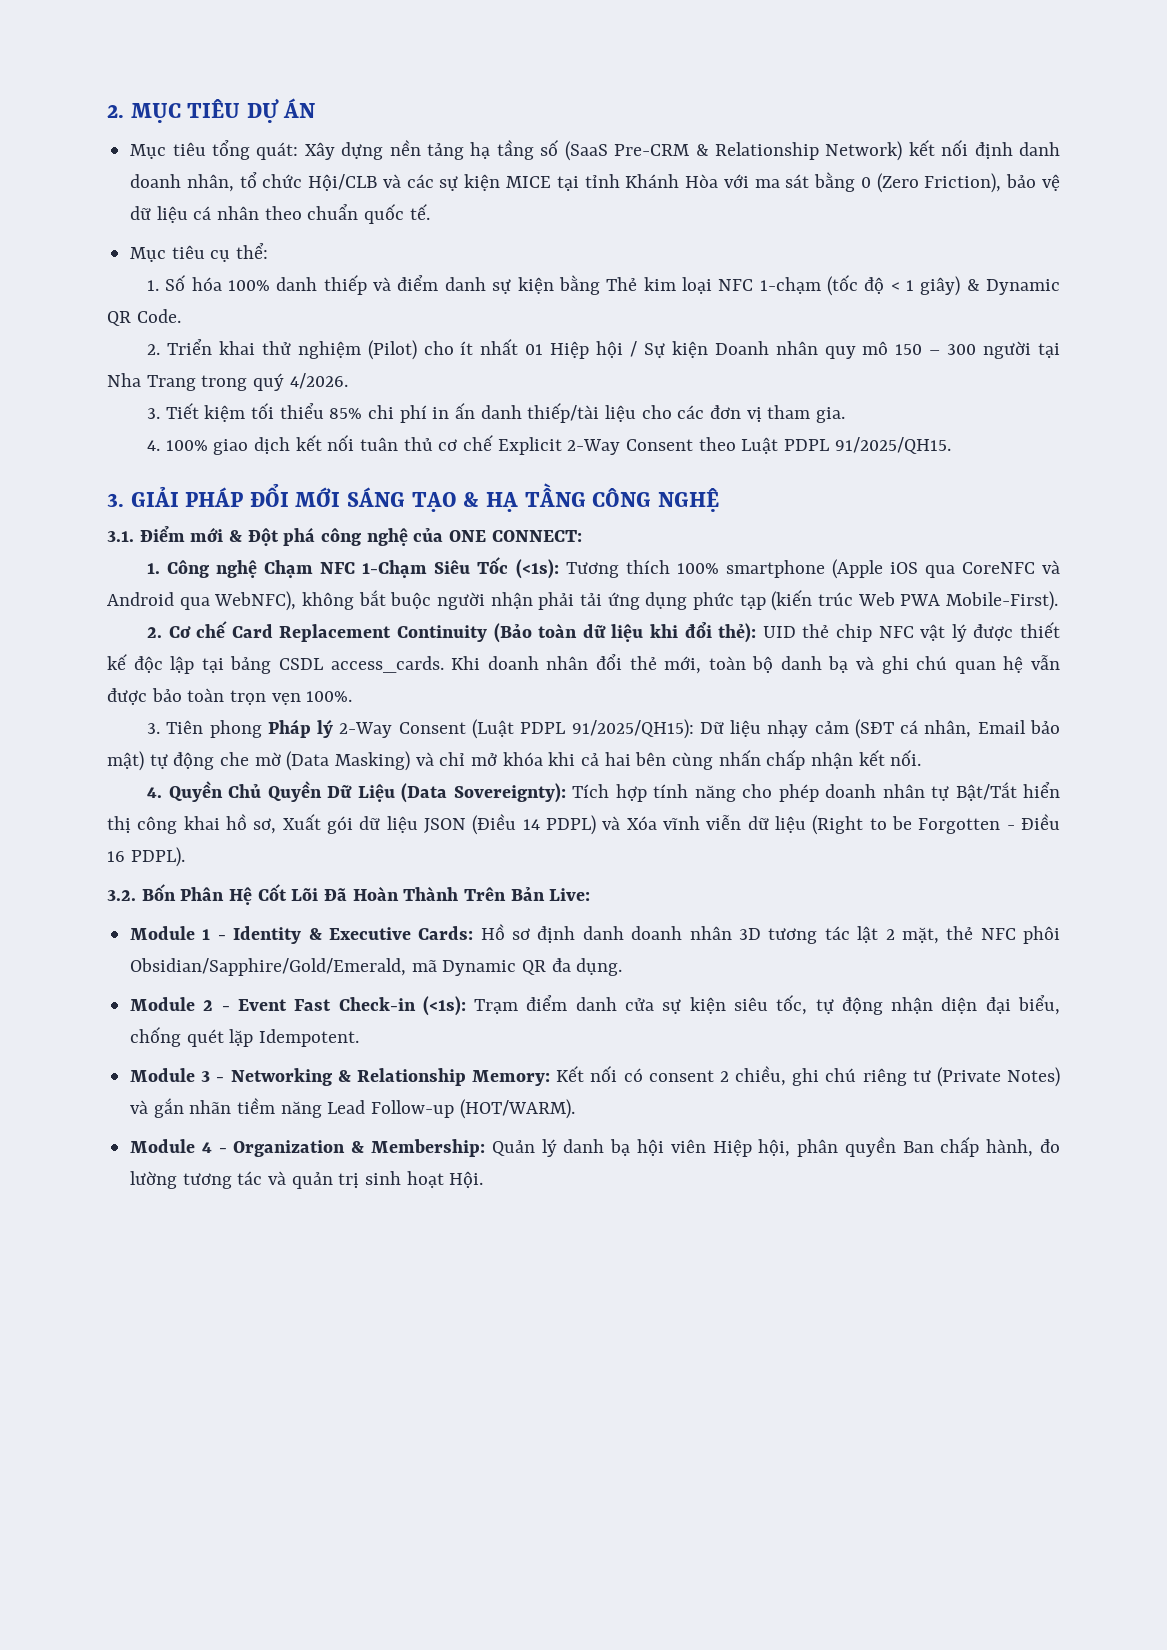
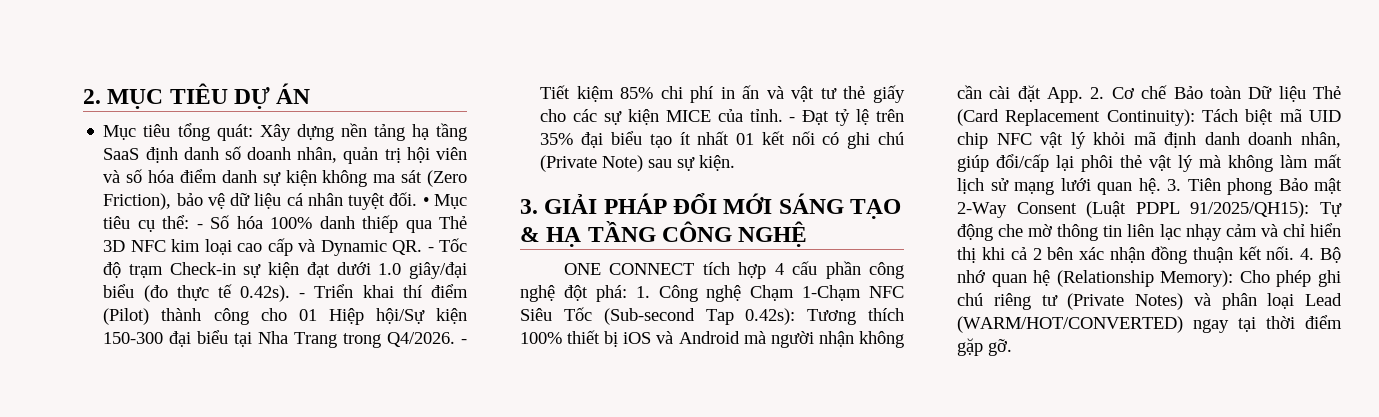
[540,140,1060,161] [130,172,871,192] số (SaaS Pre-CRM & Relationship Network) kết nối định danh doanh nhân, tổ chức Hội/CLB và các sự kiện MICE tại tỉnh Khánh Hòa với ma sát bằng 0 -> [103,146,467,164] [103,169,423,187] SaaS định danh số doanh nhân, quản trị hội viên và số hóa điểm danh sự kiện không ma sát
[264,204,430,224] theo chuẩn quốc tế. // -> [348,192,429,210] tuyệt đối. •
[147,280,160,291] // 1. -> [196,224,203,229] -
[373,275,1060,296] [107,309,181,326] [147,339,1061,360] [107,373,348,391] [147,403,324,422] và điểm danh sự kiện bằng Thẻ kim loại NFC 1-chạm (tốc độ < 1 giây) & Dynamic QR Code. // 2. Triển khai thử nghiệm (Pilot) cho ít nhất 01 Hiệp hội / Sự kiện Doanh nhân quy mô 150 – 300 người tại Nha Trang trong quý 4/2026. // 3. Tiết kiệm tối thiểu -> [405,216,467,233] [103,238,467,256] [103,262,468,279] [103,284,469,302] [103,308,467,325] [103,330,468,348] [540,85,614,102] qua Thẻ 3D NFC kim loại cao cấp và Dynamic QR. - Tốc độ trạm Check-in sự kiện đạt dưới 1.0 giây/đại biểu (đo thực tế 0.42s). - Triển khai thí điểm (Pilot) thành công cho 01 Hiệp hội/Sự kiện 150-300 đại biểu tại Nha Trang trong Q4/2026. - Tiết kiệm
[480,403,846,423] [147,435,951,455] danh thiếp/tài liệu cho các đơn vị tham gia. // 4. 100% giao dịch kết nối tuân thủ cơ chế Explicit 2-Way Consent theo Luật PDPL 91/2025/QH15. -> [766,85,905,103] [540,109,904,126] [540,131,904,149] [540,155,736,172] và vật tư thẻ giấy cho các sự kiện MICE của tỉnh. - Đạt tỷ lệ trên 35% đại biểu tạo ít nhất 01 kết nối có ghi chú (Private Note) sau sự kiện.
[107,526,582,546] [147,557,1060,579] [107,590,1059,611] [147,621,1060,643] [107,654,1061,674] [107,688,353,705] 3.1. Điểm mới & Đột phá công nghệ của ONE CONNECT: // 1. Công nghệ Chạm NFC 1-Chạm Siêu Tốc (<1s): Tương thích 100% smartphone (Apple iOS qua CoreNFC và Android qua WebNFC), không bắt buộc người nhận phải tải ứng dụng phức tạp (kiến trúc Web PWA Mobile-First). // 2. Cơ chế Card Replacement Continuity (Bảo toàn dữ liệu khi đổi thẻ): UID thẻ chip NFC vật lý được thiết kế độc lập tại bảng CSDL access_cards. Khi doanh nhân đổi thẻ mới, toàn bộ danh bạ và ghi chú quan hệ vẫn được bảo toàn trọn vẹn 100%. // -> [563,261,904,279] [520,285,904,302] [520,307,904,325] [520,330,904,348] [957,85,1341,103] [957,109,1341,126] [957,132,1341,149] [957,154,1342,172] [957,178,1161,195] ONE CONNECT tích hợp 4 cấu phần công nghệ đột phá: 1. Công nghệ Chạm 1-Chạm NFC Siêu Tốc (Sub-second Tap 0.42s): Tương thích 100% thiết bị iOS và Android mà người nhận không cần cài đặt App. 2. Cơ chế Bảo toàn Dữ liệu Thẻ (Card Replacement Continuity): Tách biệt mã UID chip NFC vật lý khỏi mã định danh doanh nhân, giúp đổi/cấp lại phôi thẻ vật lý mà không làm mất lịch sử mạng lưới quan hệ.
[267,719,334,738] Pháp lý -> [1278,178,1342,194] Bảo mật
[699,719,1061,739] [107,750,922,771] [147,781,1060,803] [107,814,1061,835] [107,847,185,867] [107,884,591,905] [130,924,1060,944] [130,958,623,976] [130,995,1060,1016] [130,1027,360,1047] [130,1066,787,1086] Dữ liệu nhạy cảm (SĐT cá nhân, Email bảo mật) tự động che mờ (Data Masking) và chỉ mở khóa khi cả hai bên cùng nhấn chấp nhận kết nối. // 4. Quyền Chủ Quyền Dữ Liệu (Data Sovereignty): Tích hợp tính năng cho phép doanh nhân tự Bật/Tắt hiển thị công khai hồ sơ, Xuất gói dữ liệu JSON (Điều 14 PDPL) và Xóa vĩnh viễn dữ liệu (Right to be Forgotten - Điều 16 PDPL). // 3.2. Bốn Phân Hệ Cốt Lõi Đã Hoàn Thành Trên Bản Live: // Module 1 - Identity & Executive Cards: Hồ sơ định danh doanh nhân 3D tương tác lật 2 mặt, thẻ NFC phôi Obsidian/Sapphire/Gold/Emerald, mã Dynamic QR đa dụng. // Module 2 - Event Fast Check-in (<1s): Trạm điểm danh cửa sự kiện siêu tốc, tự động nhận diện đại biểu, chống quét lặp Idempotent. // Module 3 - Networking & Relationship Memory: Kết nối có consent 2 chiều, -> [1320,202,1342,217] [957,223,1341,241] [957,246,1341,264] [957,270,1312,287] Tự động che mờ thông tin liên lạc nhạy cảm và chỉ hiển thị khi cả 2 bên xác nhận đồng thuận kết nối. 4. Bộ nhớ quan hệ (Relationship Memory): Cho phép
[153,1098,575,1119] [130,1137,1060,1157] [130,1171,484,1189] gắn nhãn tiềm năng Lead Follow-up (HOT/WARM). // Module 4 - Organization & Membership: Quản lý danh bạ hội viên Hiệp hội, phân quyền Ban chấp hành, đo lường tương tác và quản trị sinh hoạt Hội. -> [1221,293,1342,310] [957,315,1342,333] [957,338,1012,356] phân loại Lead (WARM/HOT/CONVERTED) ngay tại thời điểm gặp gỡ.

